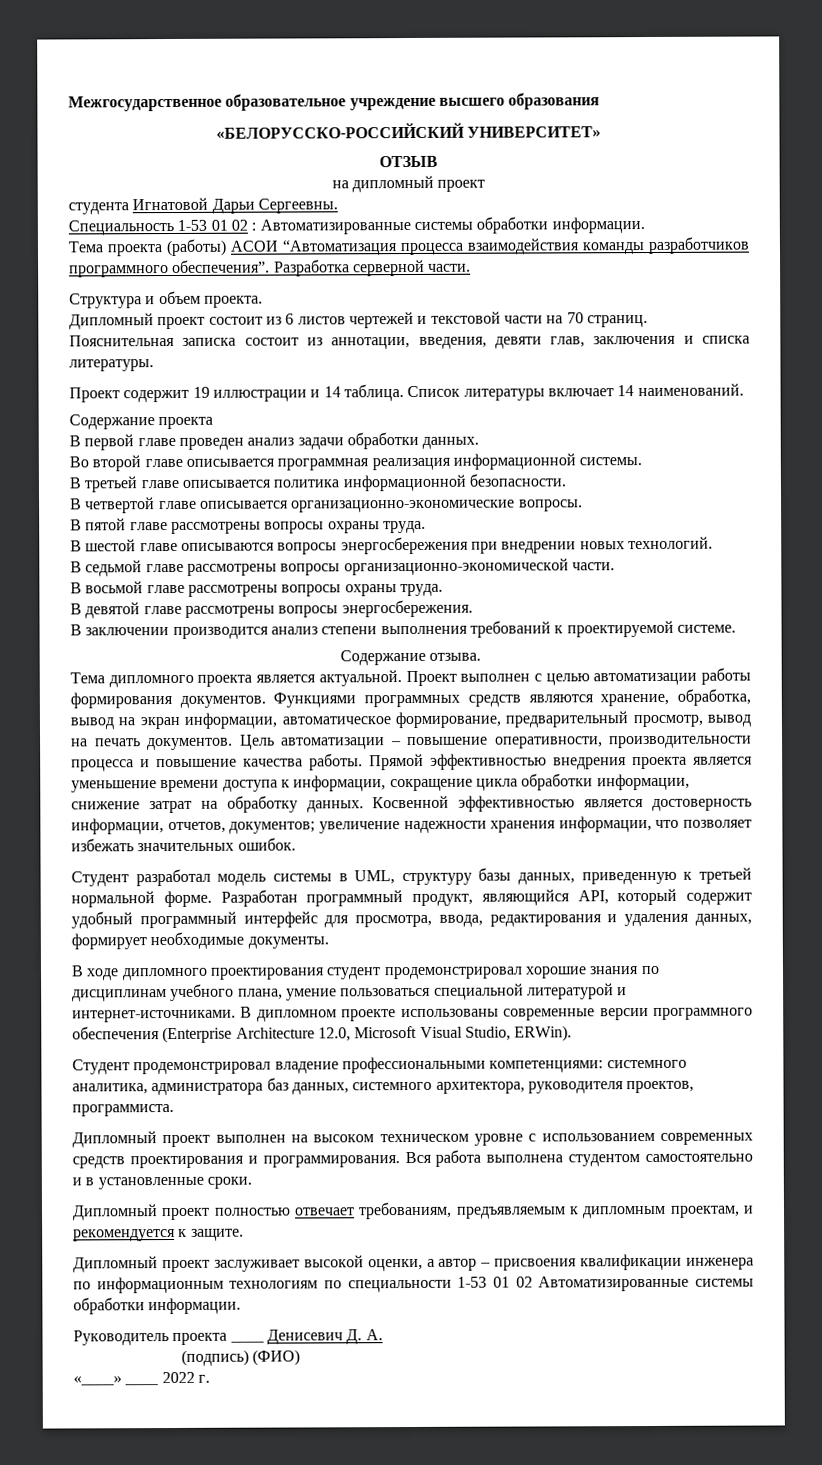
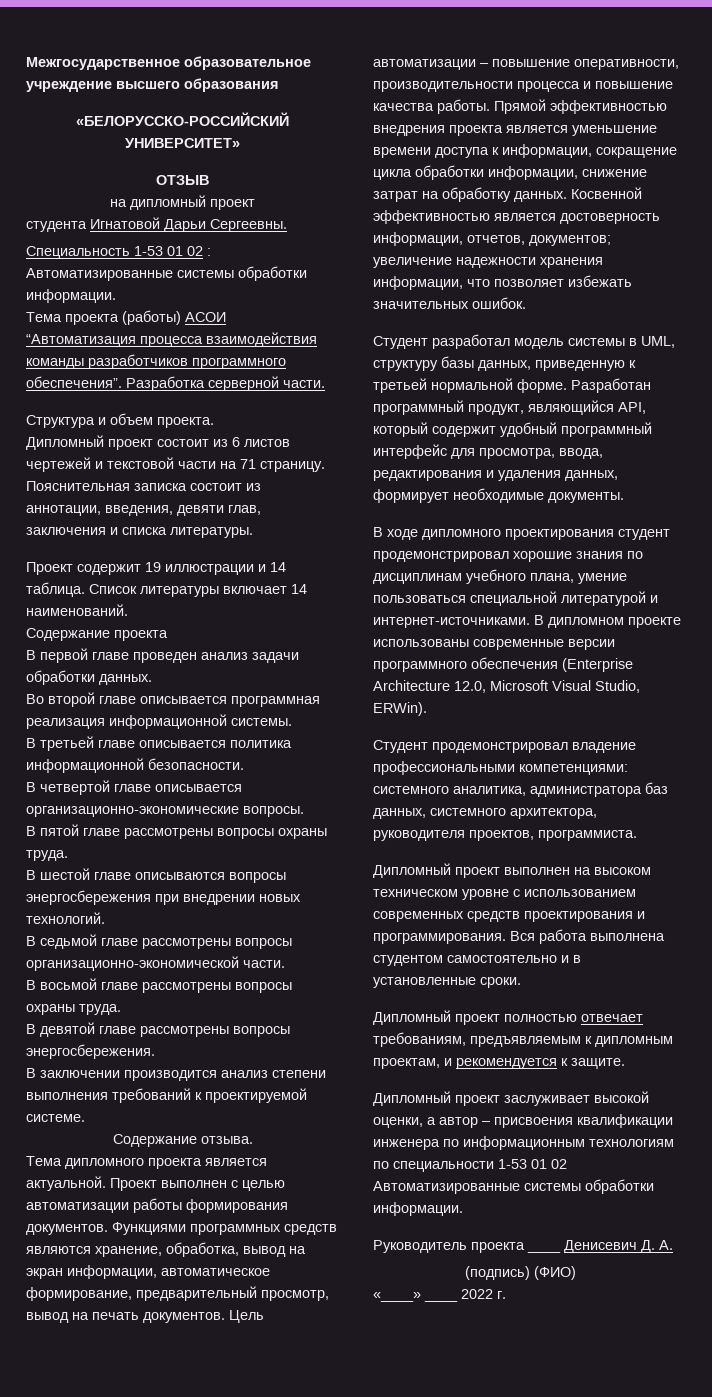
[566,312,648,328] 70 страниц. -> [240,459,325,472] 71 страницу.

